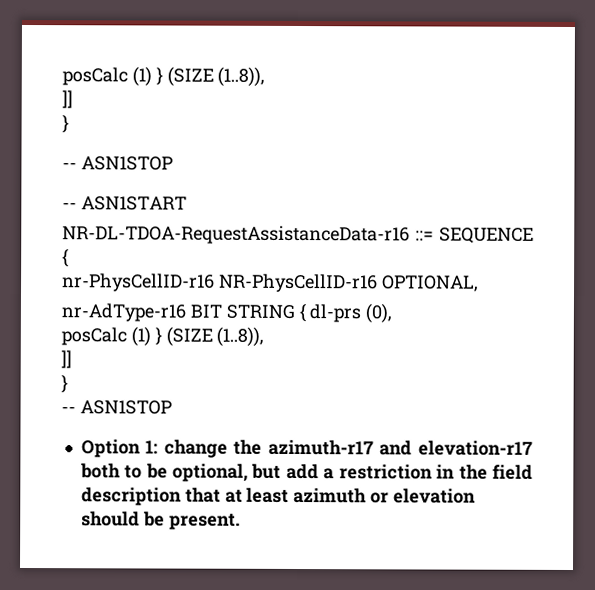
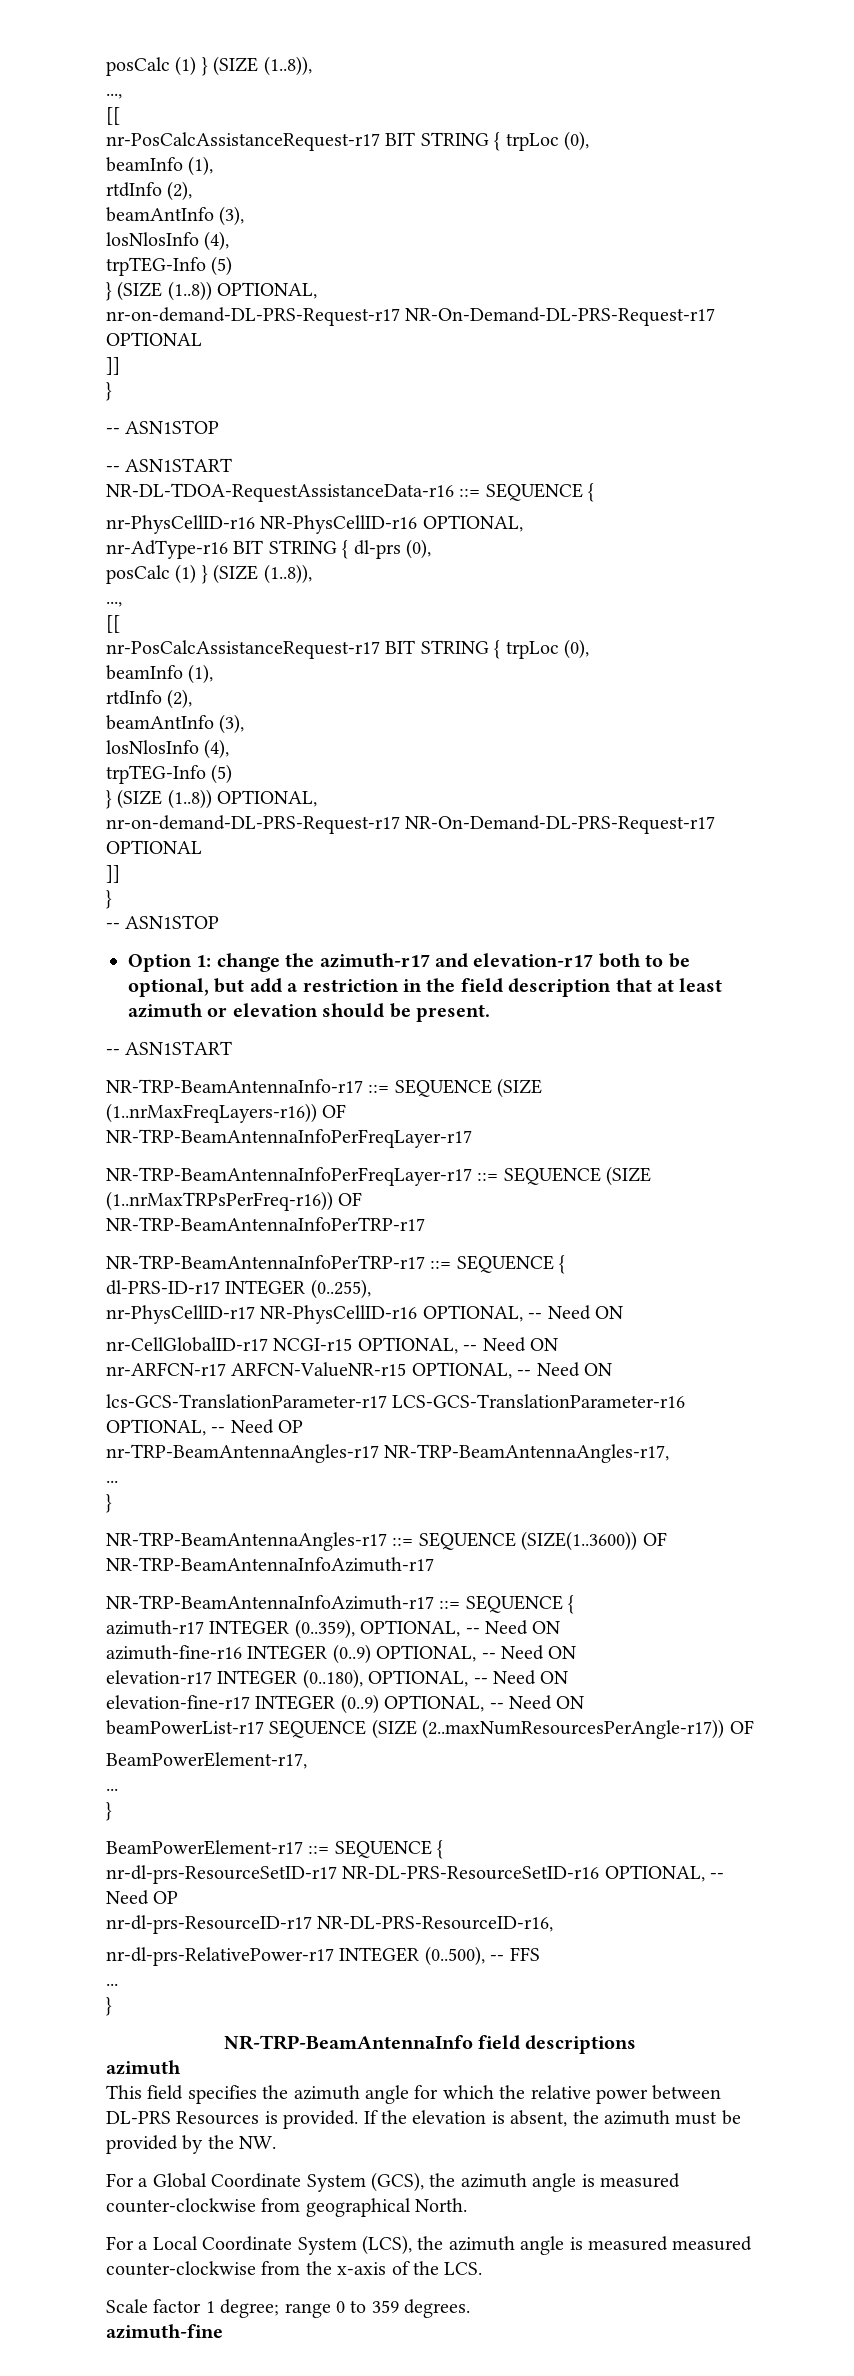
[62,66,266,87] posCalc (1) } (SIZE (1..8)), -> [106,56,312,76] [106,93,122,99] [106,107,120,125] [106,131,589,151] [106,156,214,176] [106,181,193,201] [106,206,245,226] [106,231,230,251] [106,256,233,276] [106,281,318,301] [106,307,716,326] [106,332,202,346] posCalc (1) } (SIZE (1..8)), // ..., // [[ // nr-PosCalcAssistanceRequest-r17 BIT STRING { trpLoc (0), // beamInfo (1), // rtdInfo (2), // beamAntInfo (3), // losNlosInfo (4), // trpTEG-Info (5) // } (SIZE (1..8)) OPTIONAL, // nr-on-demand-DL-PRS-Request-r17 NR-On-Demand-DL-PRS-Request-r17 OPTIONAL
(265, 336) none -> [106,601,122,607] [106,615,120,633] [106,639,589,659] [106,664,214,684] [106,689,193,709] [106,714,245,734] [106,739,230,759] [106,764,233,784] [106,789,318,809] [106,815,716,834] [106,840,202,854] // ..., // [[ // nr-PosCalcAssistanceRequest-r17 BIT STRING { trpLoc (0), // beamInfo (1), // rtdInfo (2), // beamAntInfo (3), // losNlosInfo (4), // trpTEG-Info (5) // } (SIZE (1..8)) OPTIONAL, // nr-on-demand-DL-PRS-Request-r17 NR-On-Demand-DL-PRS-Request-r17 OPTIONAL
(241, 521) none -> [106,1041,233,1055] [106,1078,543,1098] [106,1103,347,1123] [106,1129,472,1148] [106,1166,652,1186] [106,1191,363,1211] [106,1217,425,1231] [106,1255,566,1274] [106,1279,371,1299] [106,1305,623,1324] [106,1337,558,1354] [106,1362,612,1379] [106,1394,686,1408] [106,1419,304,1436] [106,1444,670,1463] [106,1480,118,1483] [106,1494,112,1513] [106,1531,667,1551] [106,1557,434,1572] [106,1595,575,1614] [106,1619,561,1639] [106,1644,577,1664] [106,1669,569,1689] [106,1694,585,1714] [106,1719,754,1739] [106,1752,307,1769] [106,1788,118,1791] [106,1802,112,1821] [106,1840,444,1859] [106,1865,725,1884] [106,1890,179,1905] [106,1915,554,1934] [106,1946,540,1966] [106,1983,118,1986] [106,1997,112,2016] [223,2035,637,2054] [106,2060,181,2075] [106,2085,722,2104] [106,2110,741,2129] [106,2135,277,2154] [106,2172,680,2192] [106,2198,468,2217] [106,2235,753,2255] [106,2261,483,2276] [106,2299,471,2318] [106,2324,223,2339] // -- ASN1START // NR-TRP-BeamAntennaInfo-r17 ::= SEQUENCE (SIZE (1..nrMaxFreqLayers-r16)) OF // NR-TRP-BeamAntennaInfoPerFreqLayer-r17 // NR-TRP-BeamAntennaInfoPerFreqLayer-r17 ::= SEQUENCE (SIZE (1..nrMaxTRPsPerFreq-r16)) OF // NR-TRP-BeamAntennaInfoPerTRP-r17 // NR-TRP-BeamAntennaInfoPerTRP-r17 ::= SEQUENCE { // dl-PRS-ID-r17 INTEGER (0..255), // nr-PhysCellID-r17 NR-PhysCellID-r16 OPTIONAL, -- Need ON // nr-CellGlobalID-r17 NCGI-r15 OPTIONAL, -- Need ON // nr-ARFCN-r17 ARFCN-ValueNR-r15 OPTIONAL, -- Need ON // lcs-GCS-TranslationParameter-r17 LCS-GCS-TranslationParameter-r16 OPTIONAL, -- Need OP // nr-TRP-BeamAntennaAngles-r17 NR-TRP-BeamAntennaAngles-r17, // ... // } // NR-TRP-BeamAntennaAngles-r17 ::= SEQUENCE (SIZE(1..3600)) OF NR-TRP-BeamAntennaInfoAzimuth-r17 // NR-TRP-BeamAntennaInfoAzimuth-r17 ::= SEQUENCE { // azimuth-r17 INTEGER (0..359), OPTIONAL, -- Need ON // azimuth-fine-r16 INTEGER (0..9) OPTIONAL, -- Need ON // elevation-r17 INTEGER (0..180), OPTIONAL, -- Need ON // elevation-fine-r17 INTEGER (0..9) OPTIONAL, -- Need ON // beamPowerList-r17 SEQUENCE (SIZE (2..maxNumResourcesPerAngle-r17)) OF // BeamPowerElement-r17, // ... // } // BeamPowerElement-r17 ::= SEQUENCE { // nr-dl-prs-ResourceSetID-r17 NR-DL-PRS-ResourceSetID-r16 OPTIONAL, -- Need OP // nr-dl-prs-ResourceID-r17 NR-DL-PRS-ResourceID-r16, // nr-dl-prs-RelativePower-r17 INTEGER (0..500), -- FFS // ... // } // NR-TRP-BeamAntennaInfo field descriptions // azimuth // This field specifies the azimuth angle for which the relative power between DL-PRS Resources is provided. If the elevation is absent, the azimuth must be provided by the NW. // For a Global Coordinate System (GCS), the azimuth angle is measured counter-clockwise from geographical North. // For a Local Coordinate System (LCS), the azimuth angle is measured measured counter-clockwise from the x-axis of the LCS. // Scale factor 1 degree; range 0 to 359 degrees. // azimuth-fine

